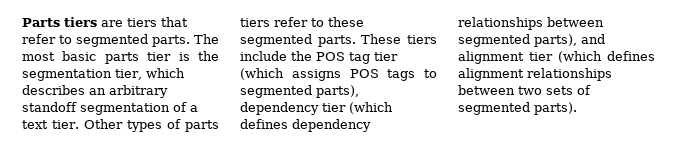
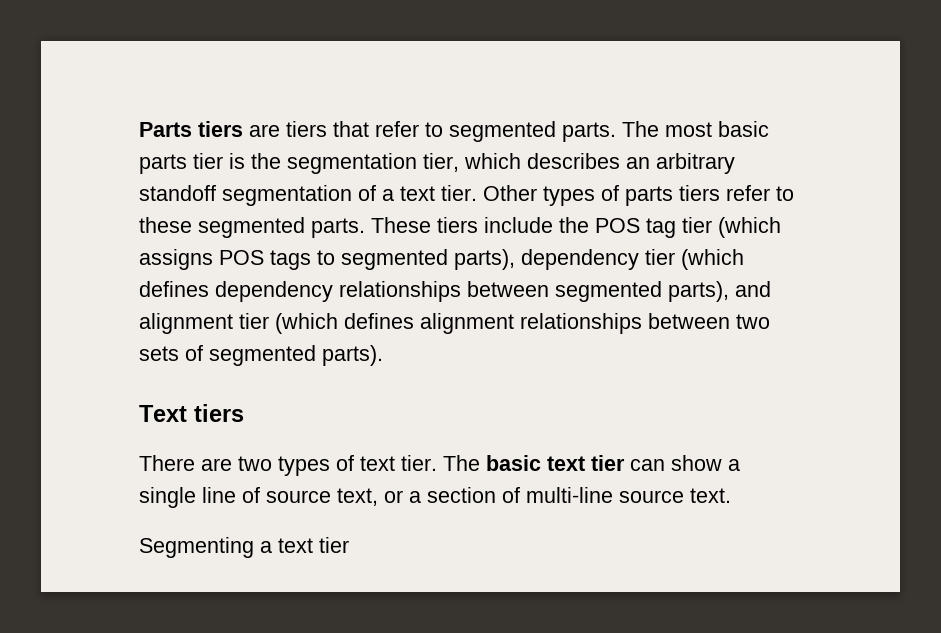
(577, 108) none -> [139,404,244,422] [139,455,740,476] [139,487,731,508] [139,537,349,558] // Text tiers // There are two types of text tier. The basic text tier can show a single line of source text, or a section of multi-line source text. // Segmenting a text tier

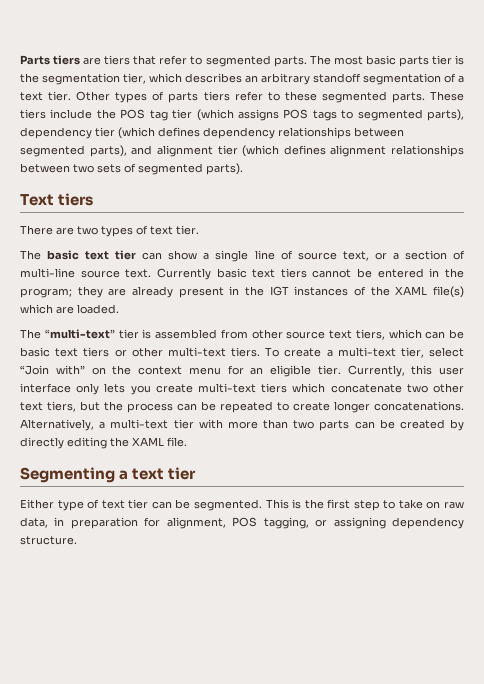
(437, 463) none -> (199, 230) //
[139,537,349,558] // Segmenting a text tier -> [156,268,464,280] [20,286,465,298] [20,304,119,314] [20,329,464,340] [20,347,465,358] [20,365,464,377] [20,383,464,395] [20,401,464,413] [20,419,465,431] [20,437,187,449] [20,467,197,483] [20,499,464,511] [20,517,465,529] [20,536,77,545] Currently basic text tiers cannot be entered in the program; they are already present in the IGT instances of the XAML file(s) which are loaded. // The “multi-text” tier is assembled from other source text tiers, which can be basic text tiers or other multi-text tiers. To create a multi-text tier, select “Join with” on the context menu for an eligible tier. Currently, this user interface only lets you create multi-text tiers which concatenate two other text tiers, but the process can be repeated to create longer concatenations. Alternatively, a multi-text tier with more than two parts can be created by directly editing the XAML file. // Segmenting a text tier // Either type of text tier can be segmented. This is the first step to take on raw data, in preparation for alignment, POS tagging, or assigning dependency structure.

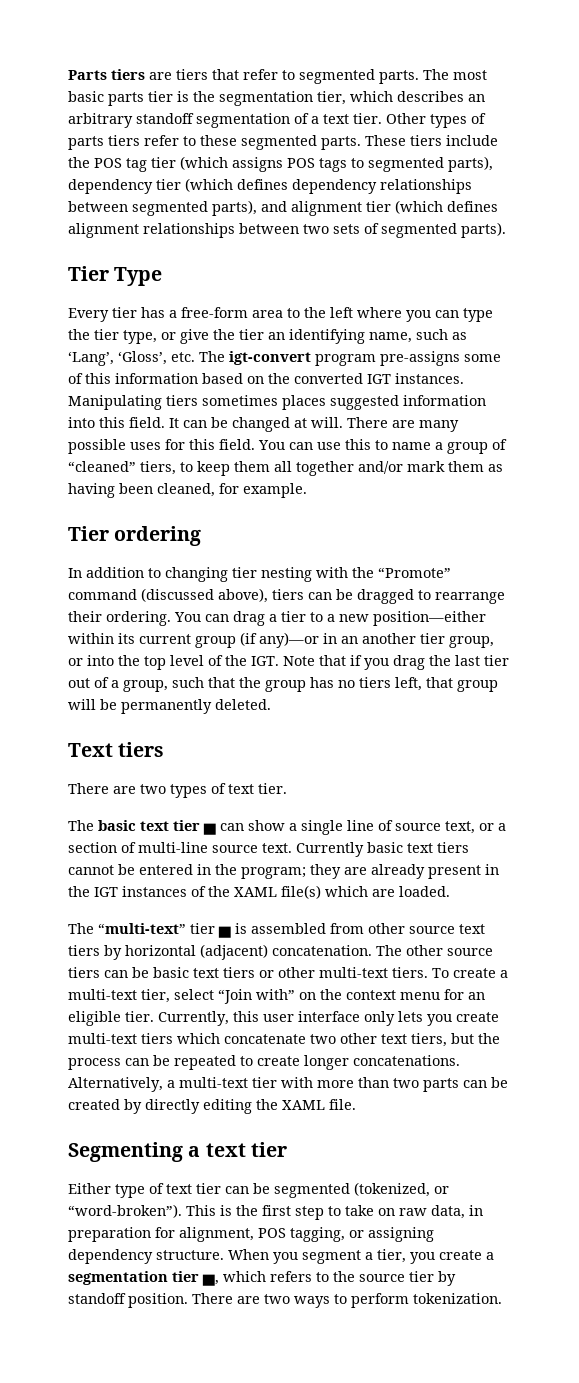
(243, 169) none -> [68,266,163,286] [68,307,493,322] [68,329,467,344] [68,351,501,366] [68,373,464,384] [68,395,486,410] [68,417,459,432] [68,439,507,454] [68,461,503,476] [68,483,307,498] [68,526,202,546] [68,567,451,582] [68,588,505,604] [68,611,486,626] [68,632,494,648] [68,655,509,670] [68,677,498,692] [68,699,271,714] // Tier Type // Every tier has a free-form area to the left where you can type the tier type, or give the tier an identifying name, such as ‘Lang’, ‘Gloss’, etc. The igt-convert program pre-assigns some of this information based on the converted IGT instances. Manipulating tiers sometimes places suggested information into this field. It can be changed at will. There are many possible uses for this field. You can use this to name a group of “cleaned” tiers, to keep them all together and/or mark them as having been cleaned, for example. // Tier ordering // In addition to changing tier nesting with the “Promote” command (discussed above), tiers can be dragged to rearrange their ordering. You can drag a tier to a new position—either within its current group (if any)—or in an another tier group, or into the top level of the IGT. Note that if you drag the last tier out of a group, such that the group has no tiers left, that group will be permanently deleted.
(137, 255) none -> [203,823,216,835] ▅
(139, 334) none -> [218,926,231,938] ▅
[355,329,422,340] tiers, which -> [68,944,493,960] [68,967,100,978] tiers by horizontal (adjacent) concatenation. The other source tiers
[193,499,262,511] segmented. -> [274,1182,449,1198] [68,1204,182,1218] segmented (tokenized, or “word-broken”).
(77, 540) none -> [228,1249,494,1264] [68,1271,456,1286] [68,1293,502,1308] When you segment a tier, you create a segmentation tier ▅, which refers to the source tier by standoff position. There are two ways to perform tokenization.

